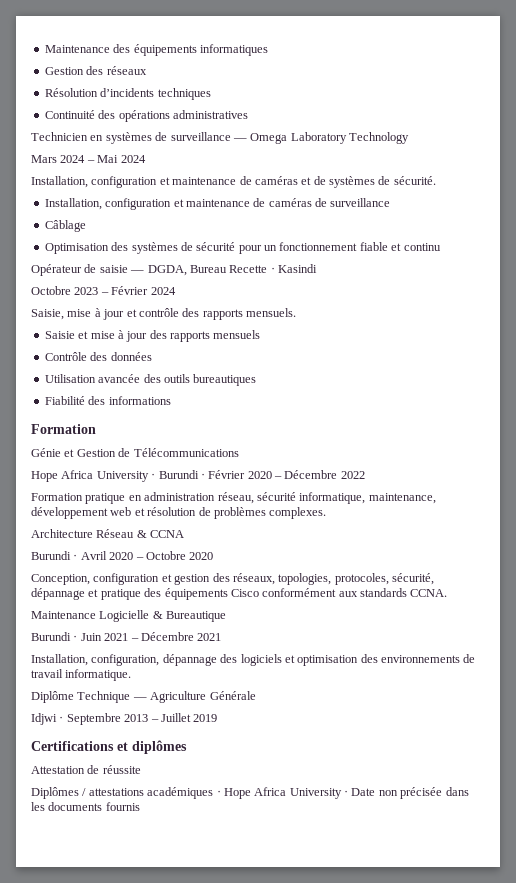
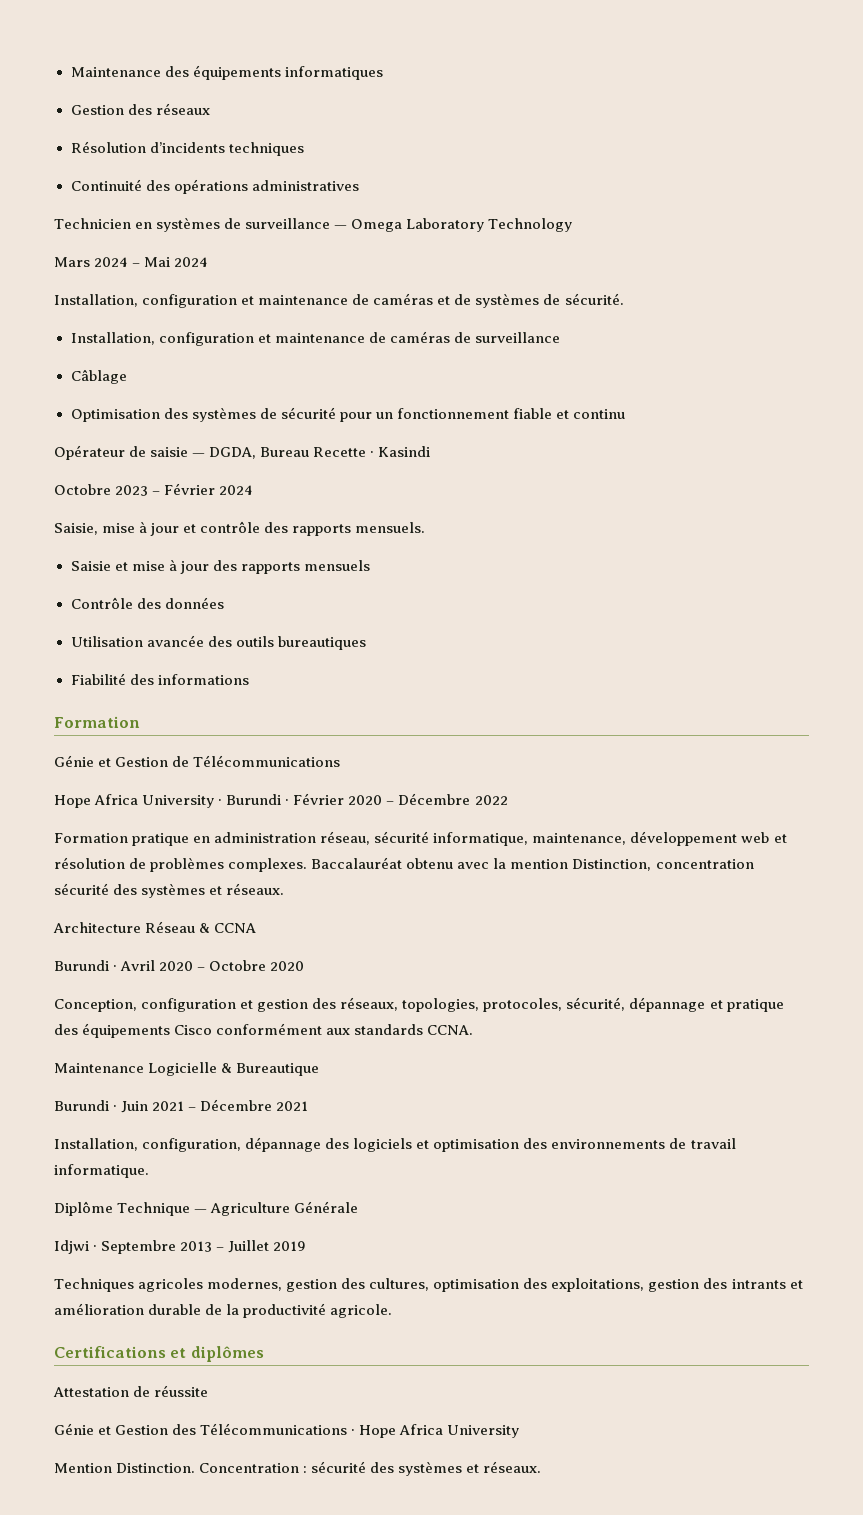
(327, 513) none -> [311,857,754,871] [54,883,285,898] Baccalauréat obtenu avec la mention Distinction, concentration sécurité des systèmes et réseaux.
(218, 718) none -> [54,1278,803,1292] [54,1303,393,1318] // Techniques agricoles modernes, gestion des cultures, optimisation des exploitations, gestion des intrants et amélioration durable de la productivité agricole.
[31,787,214,799] Diplômes / attestations académiques -> [54,1423,348,1435] Génie et Gestion des Télécommunications
[344,787,469,799] [31,802,140,811] · Date non précisée dans les documents fournis -> [54,1461,542,1476] // Mention Distinction. Concentration : sécurité des systèmes et réseaux.

